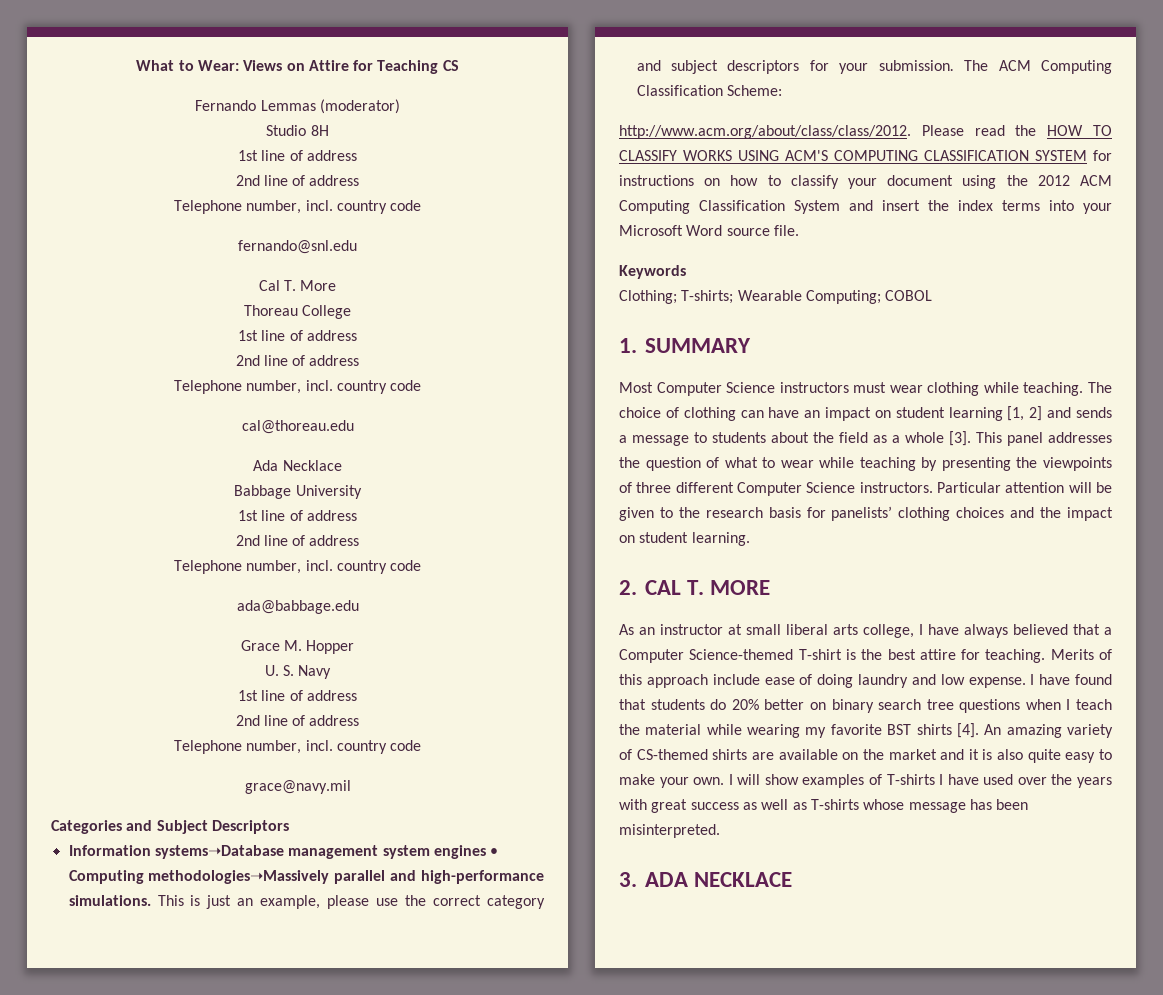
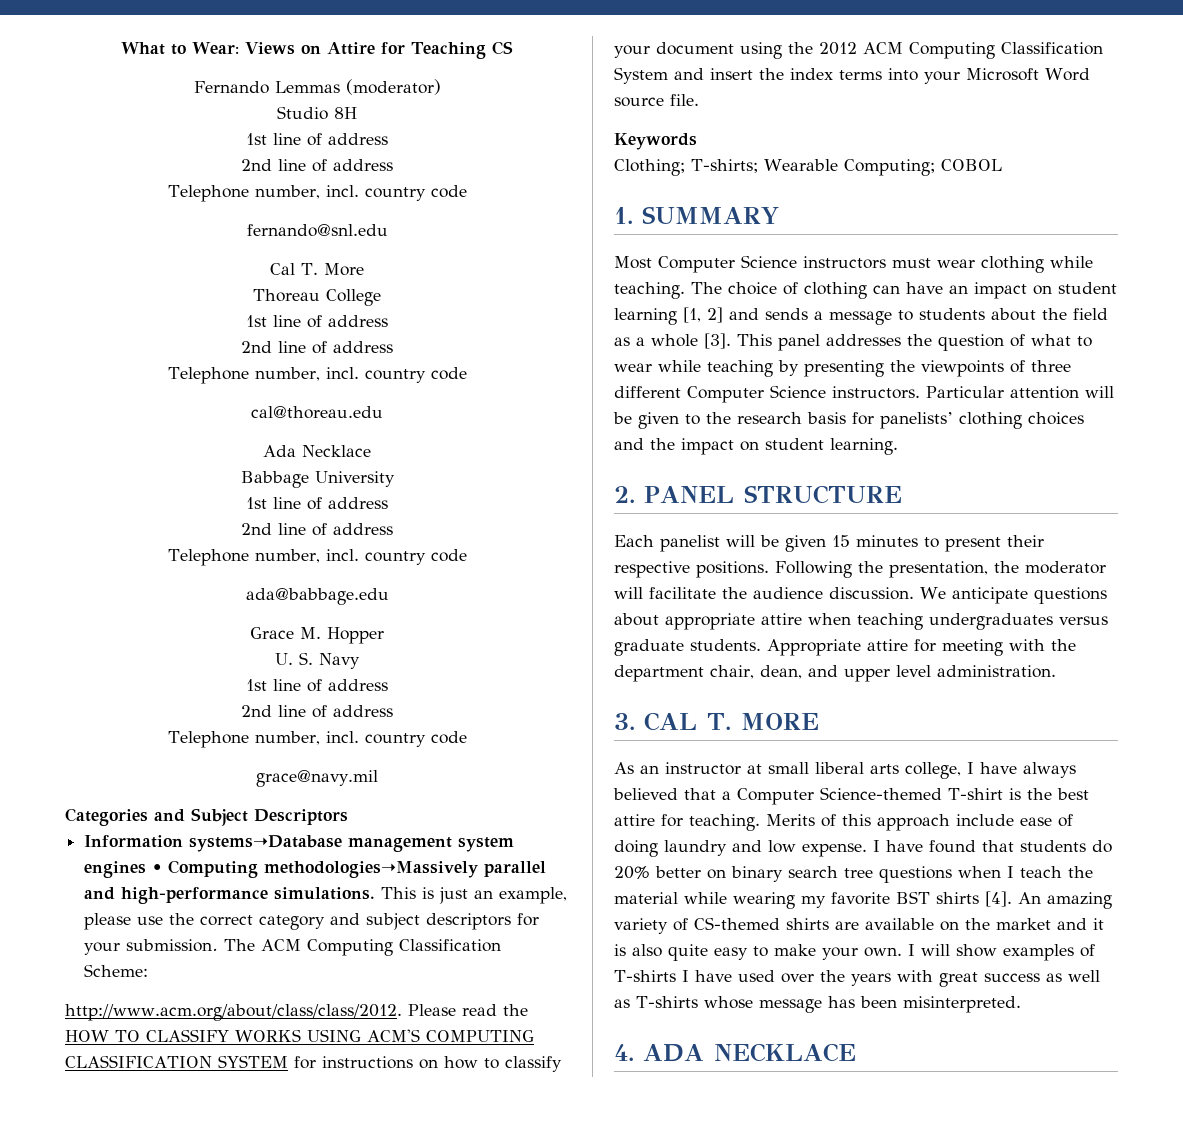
(637, 587) none -> [643,485,902,504] [614,535,1044,552] [614,561,1106,578] [614,587,1107,604] [614,613,1108,630] [614,639,1076,656] [614,665,1056,682] [614,713,635,730] PANEL STRUCTURE // Each panelist will be given 15 minutes to present their respective positions. Following the presentation, the moderator will facilitate the audience discussion. We anticipate questions about appropriate attire when teaching undergraduates versus graduate students. Appropriate attire for meeting with the department chair, dean, and upper level administration. // 3.
[619,872,637,887] 3. -> [614,1044,634,1061] 4.

